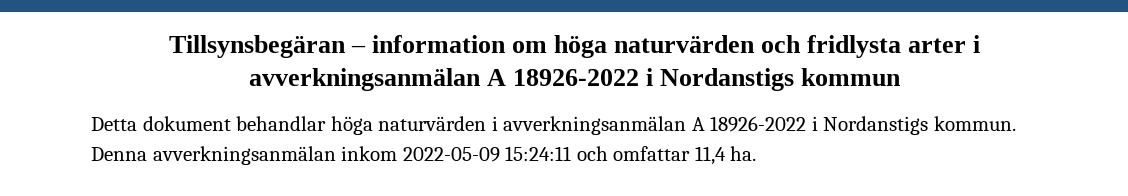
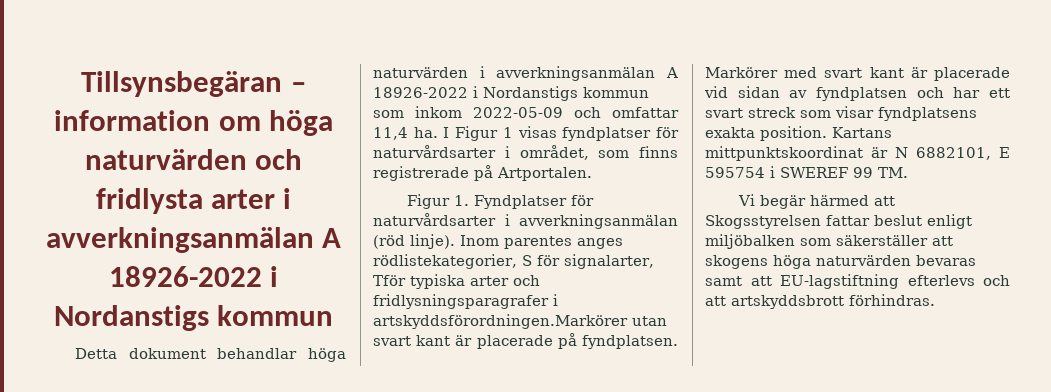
[933,116,1016,131] [91,146,336,165] kommun. Denna avverkningsanmälan -> [583,87,649,98] [373,110,404,118] kommun som
[505,146,572,161] 15:24:11 -> (563, 112) none
(757, 153) none -> [443,126,679,141] [373,145,678,160] [373,165,592,181] [407,194,595,209] [373,213,678,229] [373,234,623,249] [373,254,654,269] [373,274,540,289] [373,294,558,309] [373,314,667,329] [373,333,678,349] [705,67,1010,81] [704,86,1010,101] [705,106,977,121] [705,126,892,141] [705,146,1010,161] [705,166,908,178] [738,194,896,209] [705,214,972,229] [705,234,953,249] [705,255,976,269] [705,274,1010,289] [705,294,935,309] I Figur 1 visas fyndplatser för naturvårdsarter i området, som finns registrerade på Artportalen. // Figur 1. Fyndplatser för naturvårdsarter i avverkningsanmälan (röd linje). Inom parentes anges rödlistekategorier, S för signalarter, Tför typiska arter och fridlysningsparagrafer i artskyddsförordningen.Markörer utan svart kant är placerade på fyndplatsen. Markörer med svart kant är placerade vid sidan av fyndplatsen och har ett svart streck som visar fyndplatsens exakta position. Kartans mittpunktskoordinat är N 6882101, E 595754 i SWEREF 99 TM. // Vi begär härmed att Skogsstyrelsen fattar beslut enligt miljöbalken som säkerställer att skogens höga naturvärden bevaras samt att EU-lagstiftning efterlevs och att artskyddsbrott förhindras.

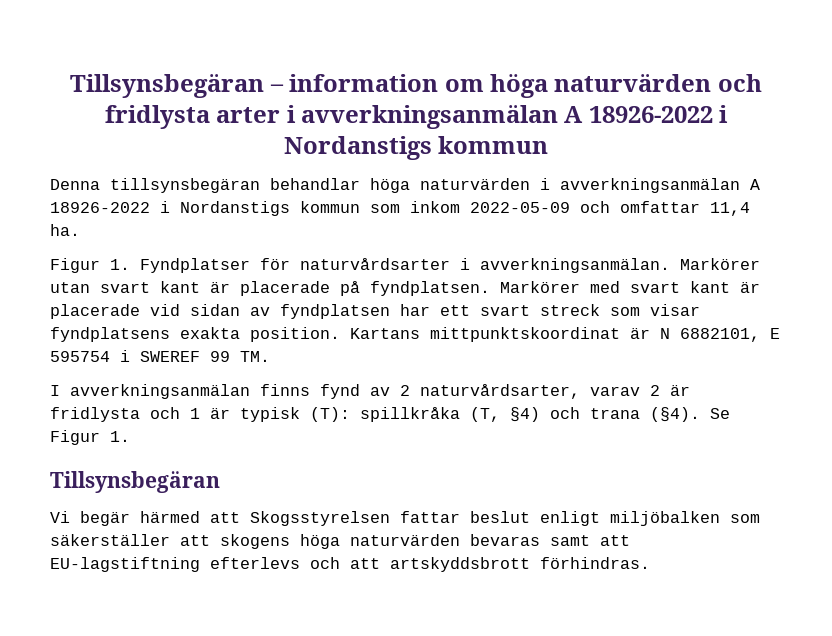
[75,348,206,359] Detta dokument -> [50,178,260,193] Denna tillsynsbegäran
[443,126,679,141] [373,145,678,160] [373,165,592,181] I Figur 1 visas fyndplatser för naturvårdsarter i området, som finns registrerade på Artportalen. -> (80, 230) none
[519,214,678,229] [373,234,623,249] [373,254,654,269] [373,274,540,289] [373,294,558,309] [373,314,628,329] avverkningsanmälan (röd linje). Inom parentes anges rödlistekategorier, S för signalarter, Tför typiska arter och fridlysningsparagrafer i artskyddsförordningen.Markörer -> [480,258,760,273] avverkningsanmälan. Markörer
[916,87,944,98] och -> (390, 311) none
(908, 172) none -> [50,384,690,399] [50,407,730,422] [50,430,130,445] [50,471,220,493] // I avverkningsanmälan finns fynd av 2 naturvårdsarter, varav 2 är fridlysta och 1 är typisk (T): spillkråka (T, §4) och trana (§4). Se Figur 1. // Tillsynsbegäran

